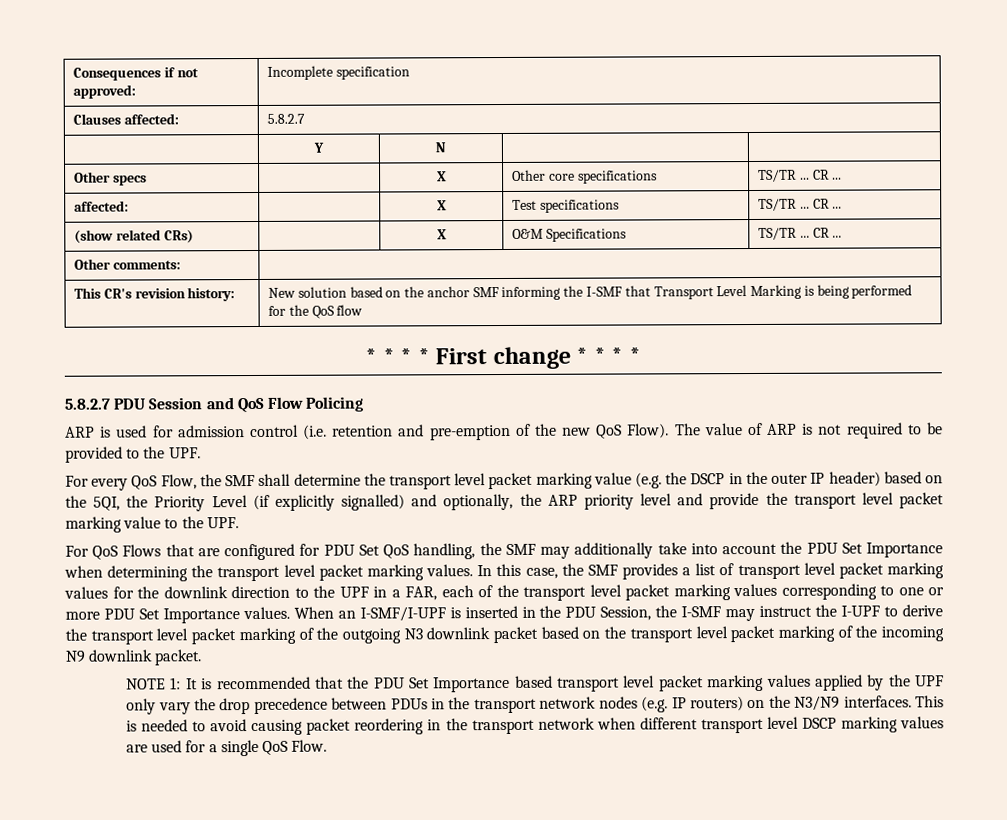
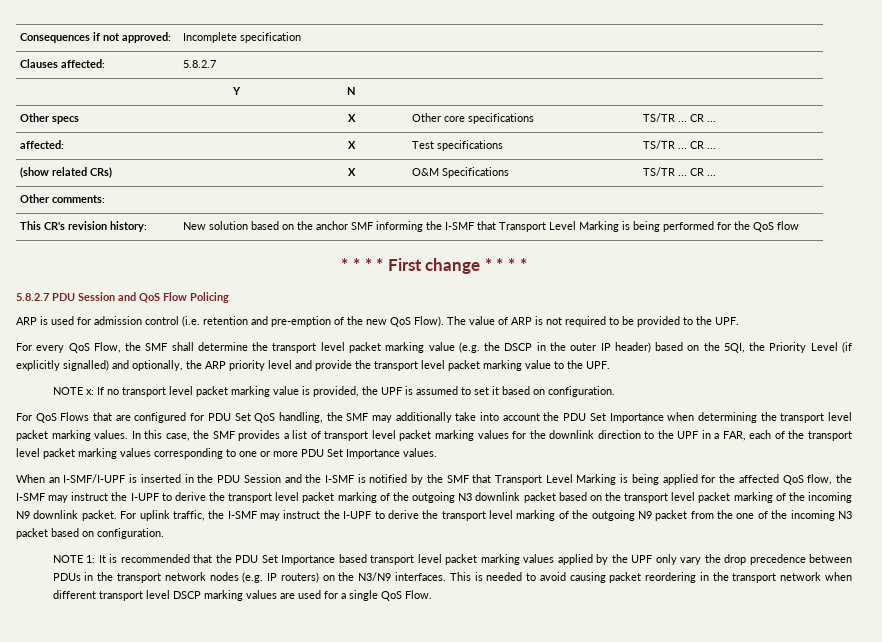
(239, 523) none -> [52,386,615,397] // NOTE x: If no transport level packet marking value is provided, the UPF is assumed to set it based on configuration.
(290, 613) none -> (437, 452) //
[600,606,652,621] Session, -> [243,474,833,485] Session and the I-SMF is notified by the SMF that Transport Level Marking is being applied for the affected QoS flow,
(203, 657) none -> [120,510,852,521] [16,528,164,539] For uplink traffic, the I-SMF may instruct the I-UPF to derive the transport level marking of the outgoing N9 packet from the one of the incoming N3 packet based on configuration.

